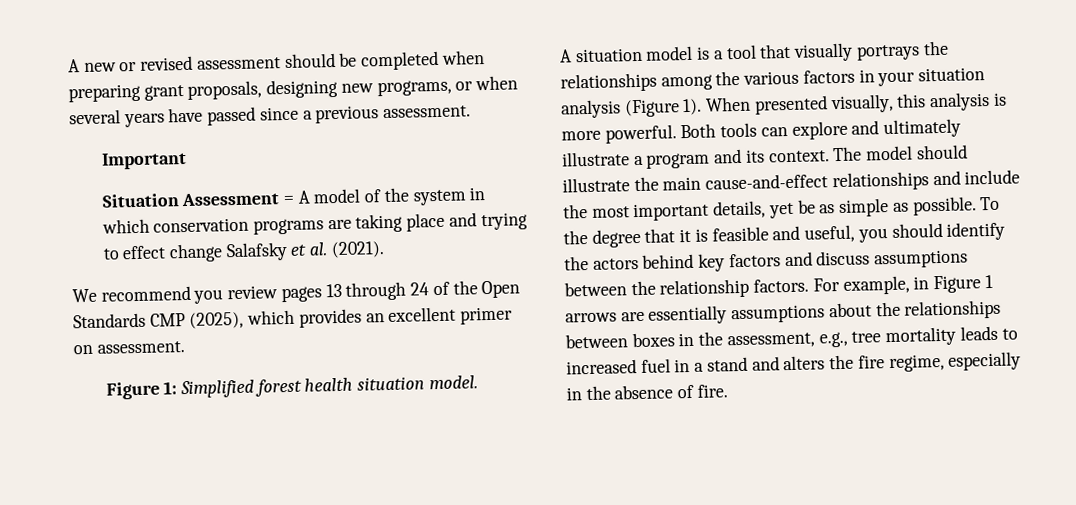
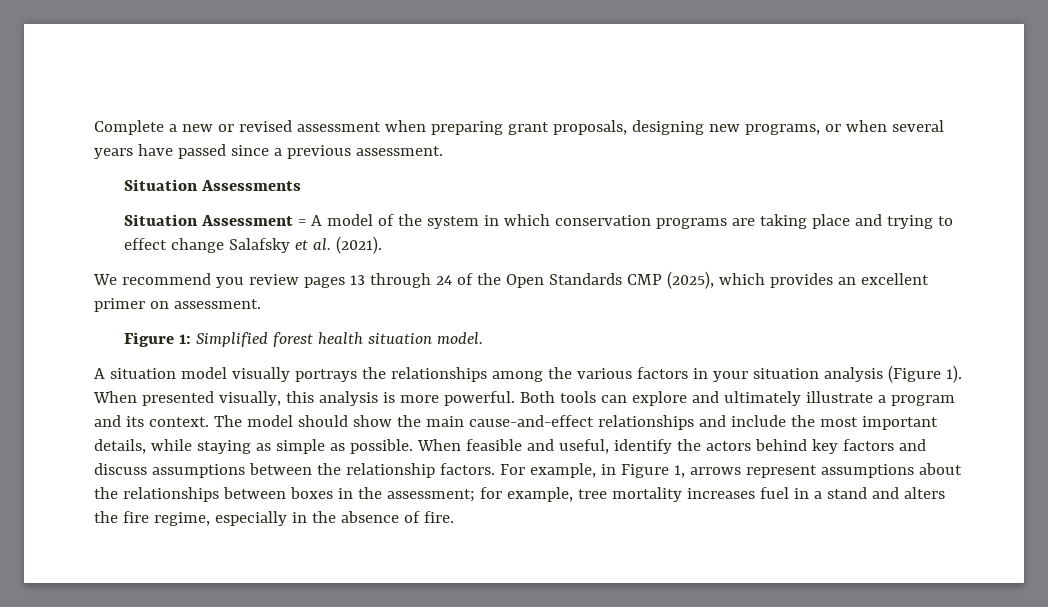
[68,59,80,73] A -> [94,120,177,135] Complete a
[284,50,440,71] should be completed -> (381, 127) none
[100,151,187,170] Important -> [124,179,302,191] Situation Assessments
[696,43,792,60] is a tool that -> (227, 373) none
[562,177,630,193] illustrate -> [352,415,392,427] show
[768,199,816,219] yet be -> [150,439,251,454] while staying
[979,196,1001,211] [563,228,708,248] To the degree that it is -> [416,439,461,451] When
[857,222,943,243] you should -> (609, 446) none
[984,274,993,289] [565,305,728,325] 1 arrows are essentially -> [673,465,817,478] 1, arrows represent
[726,325,1018,349] [566,359,637,375] assessment, e.g., tree mortality leads to increased -> [386,487,755,502] assessment; for example, tree mortality increases

